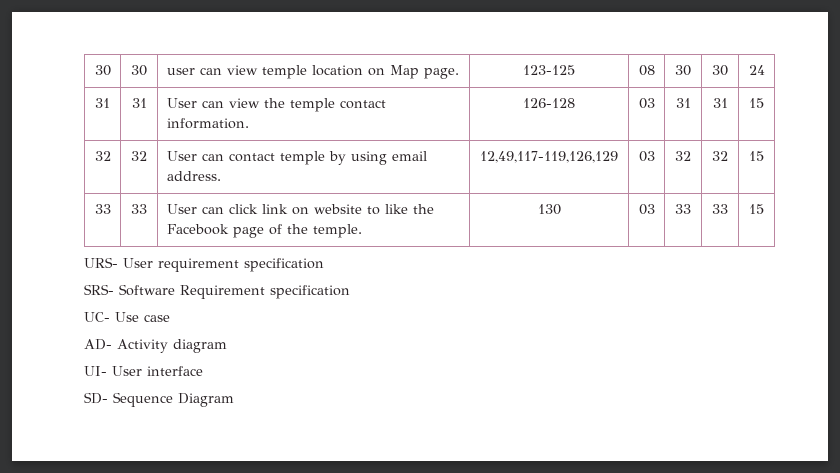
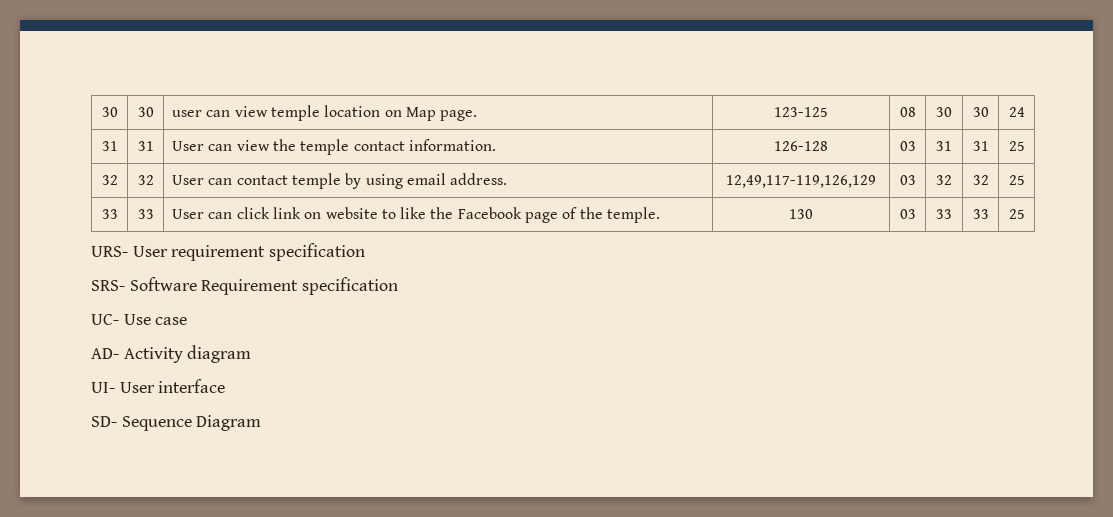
[749,98,764,108] 15 -> [1008,141,1025,151] 25
[749,151,764,161] 15 -> [1008,175,1025,185] 25
[749,204,764,214] 15 -> [1008,209,1025,219] 25

